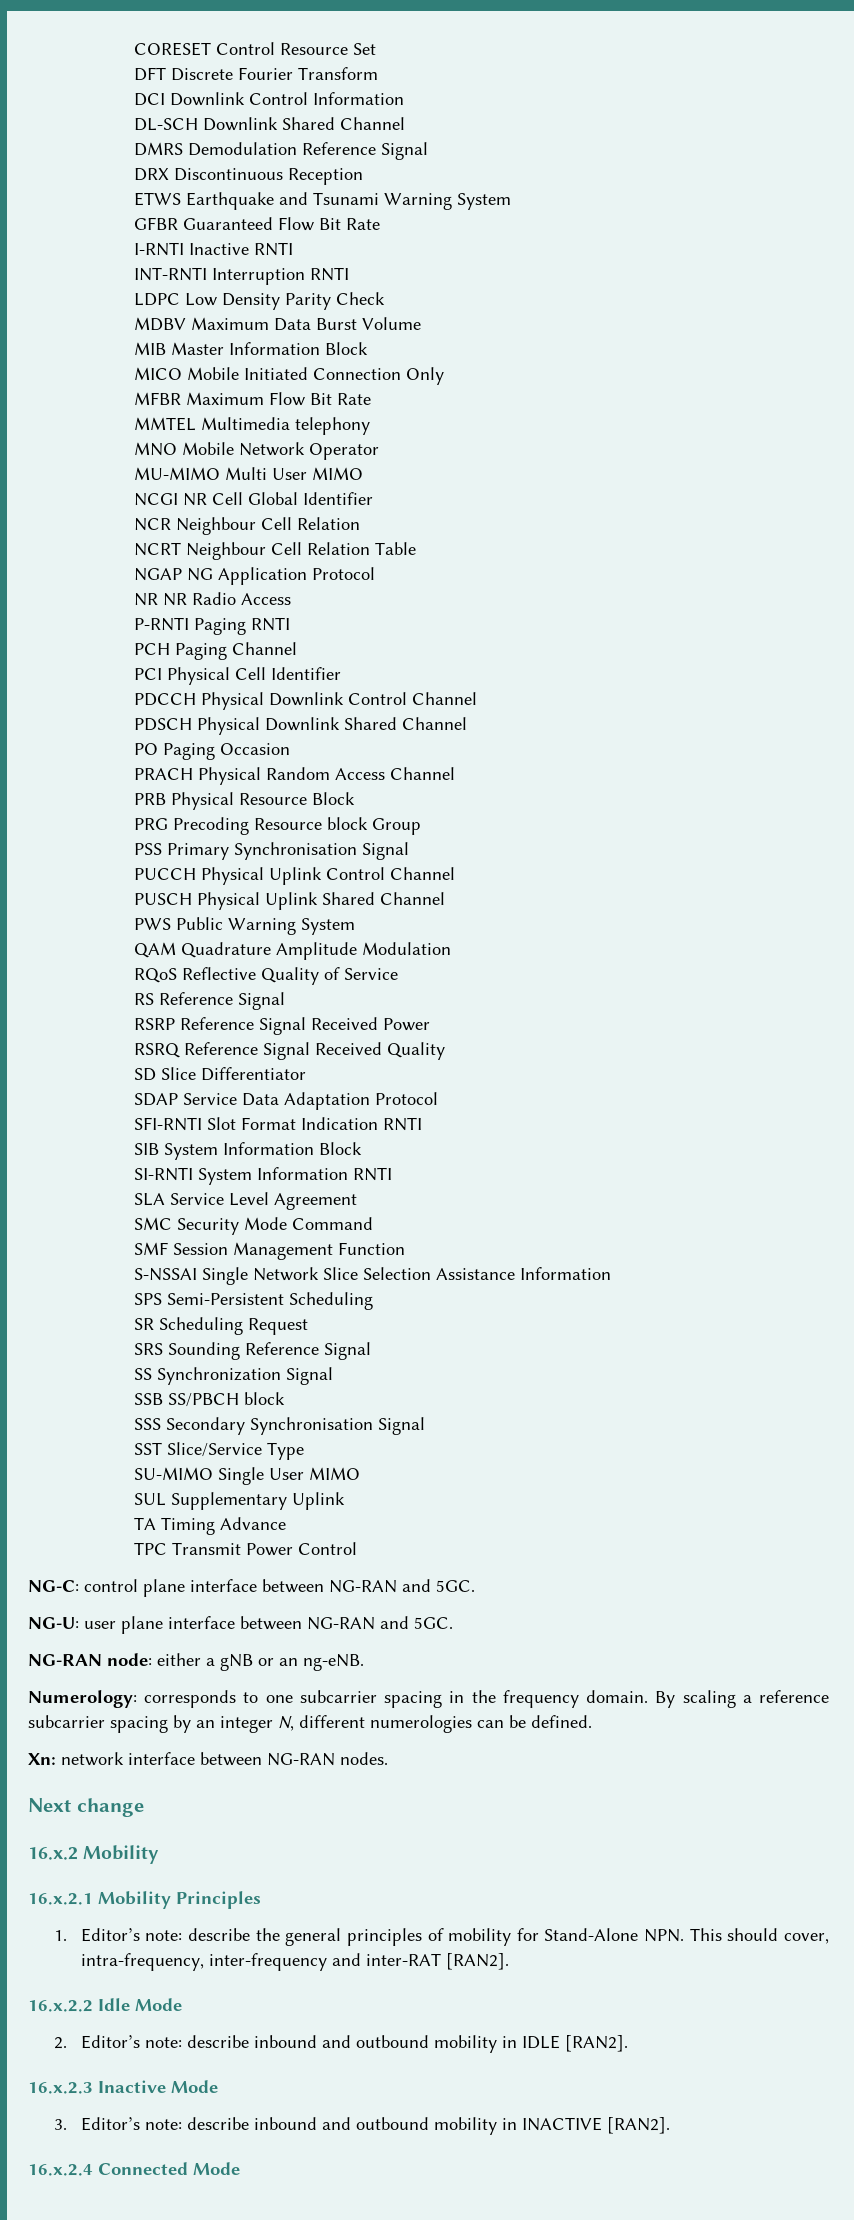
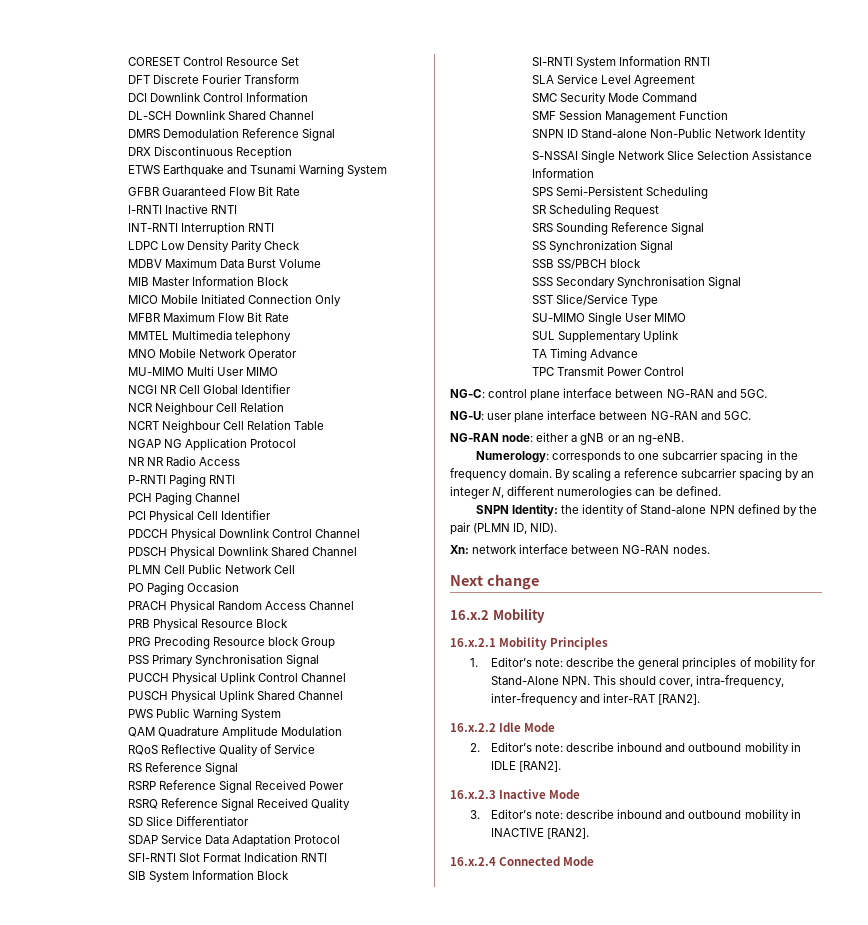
(467, 723) none -> [127,564,296,574] // PLMN Cell Public Network Cell
(405, 1248) none -> [531,128,807,140] // SNPN ID Stand-alone Non-Public Network Identity
(592, 1721) none -> [475,504,817,517] [450,522,558,535] // SNPN Identity: the identity of Stand-alone NPN defined by the pair (PLMN ID, NID).

